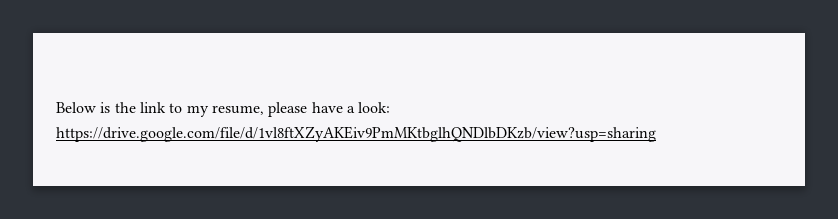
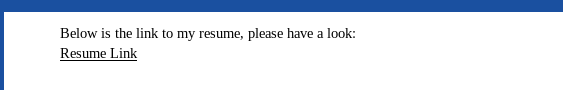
[56,126,656,142] https://drive.google.com/file/d/1vl8ftXZyAKEiv9PmMKtbglhQNDlbDKzb/view?usp=sharing -> [60,48,138,58] Resume Link

